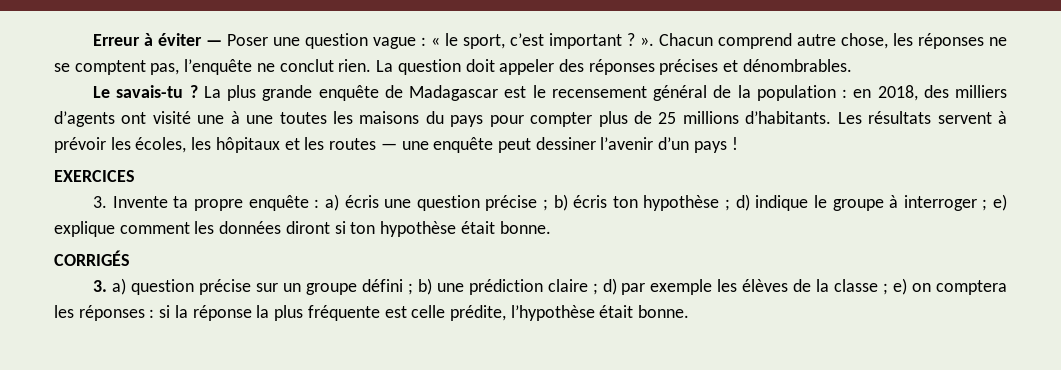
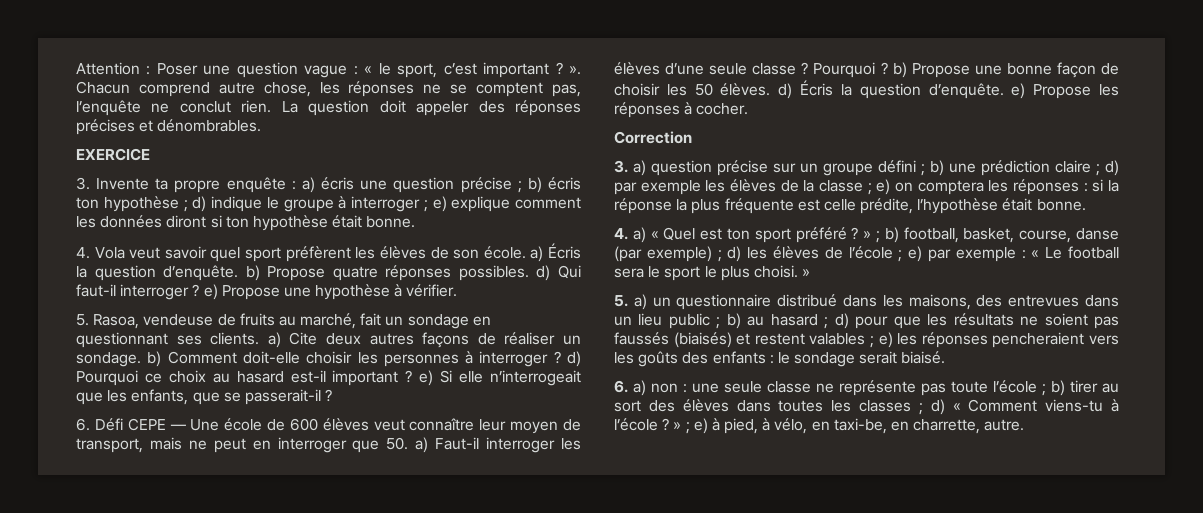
[93,33,223,46] Erreur à éviter — -> [76,62,151,75] Attention :
[93,85,1007,101] [54,111,1008,127] [54,137,738,153] [54,170,135,182] Le savais-tu ? La plus grande enquête de Madagascar est le recensement général de la population : en 2018, des milliers d’agents ont visité une à une toutes les maisons du pays pour compter plus de 25 millions d’habitants. Les résultats servent à prévoir les écoles, les hôpitaux et les routes — une enquête peut dessiner l’avenir d’un pays ! // EXERCICES -> [76,148,150,161] EXERCICE
[54,250,130,266] CORRIGÉS -> [76,243,582,262] [76,265,581,281] [76,284,458,300] [76,313,491,329] [76,332,582,348] [76,351,582,367] [76,370,582,386] [76,389,333,405] [76,418,581,434] [76,437,582,453] [614,62,1119,78] [614,80,1119,99] [614,102,749,118] [614,131,692,144] 4. Vola veut savoir quel sport préfèrent les élèves de son école. a) Écris la question d’enquête. b) Propose quatre réponses possibles. d) Qui faut-il interroger ? e) Propose une hypothèse à vérifier. // 5. Rasoa, vendeuse de fruits au marché, fait un sondage en questionnant ses clients. a) Cite deux autres façons de réaliser un sondage. b) Comment doit-elle choisir les personnes à interroger ? d) Pourquoi ce choix au hasard est-il important ? e) Si elle n’interrogeait que les enfants, que se passerait-il ? // 6. Défi CEPE — Une école de 600 élèves veut connaître leur moyen de transport, mais ne peut en interroger que 50. a) Faut-il interroger les élèves d’une seule classe ? Pourquoi ? b) Propose une bonne façon de choisir les 50 élèves. d) Écris la question d’enquête. e) Propose les réponses à cocher. // Correction
(690, 311) none -> [614,227,1119,243] [614,246,1119,262] [614,265,811,281] [614,294,1119,310] [614,313,1119,329] [614,332,1119,348] [614,351,946,367] [614,380,1119,396] [614,399,1119,415] [614,418,1025,434] // 4. a) « Quel est ton sport préféré ? » ; b) football, basket, course, danse (par exemple) ; d) les élèves de l’école ; e) par exemple : « Le football sera le sport le plus choisi. » // 5. a) un questionnaire distribué dans les maisons, des entrevues dans un lieu public ; b) au hasard ; d) pour que les résultats ne soient pas faussés (biaisés) et restent valables ; e) les réponses pencheraient vers les goûts des enfants : le sondage serait biaisé. // 6. a) non : une seule classe ne représente pas toute l’école ; b) tirer au sort des élèves dans toutes les classes ; d) « Comment viens-tu à l’école ? » ; e) à pied, à vélo, en taxi-be, en charrette, autre.

